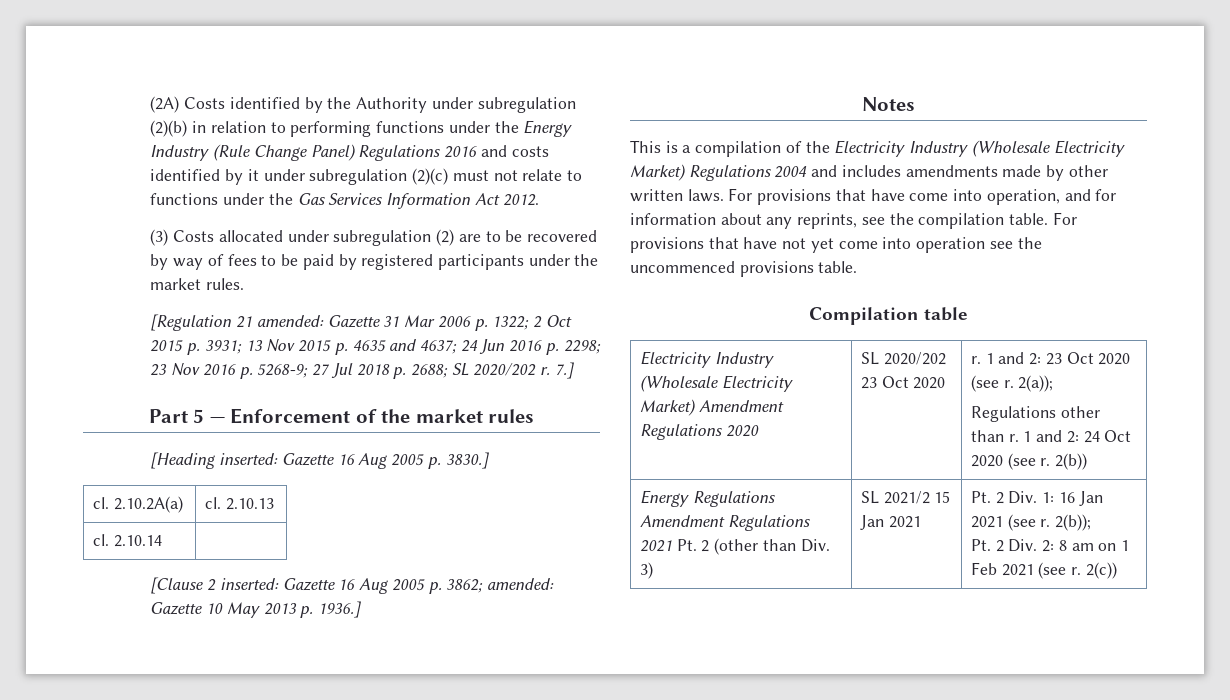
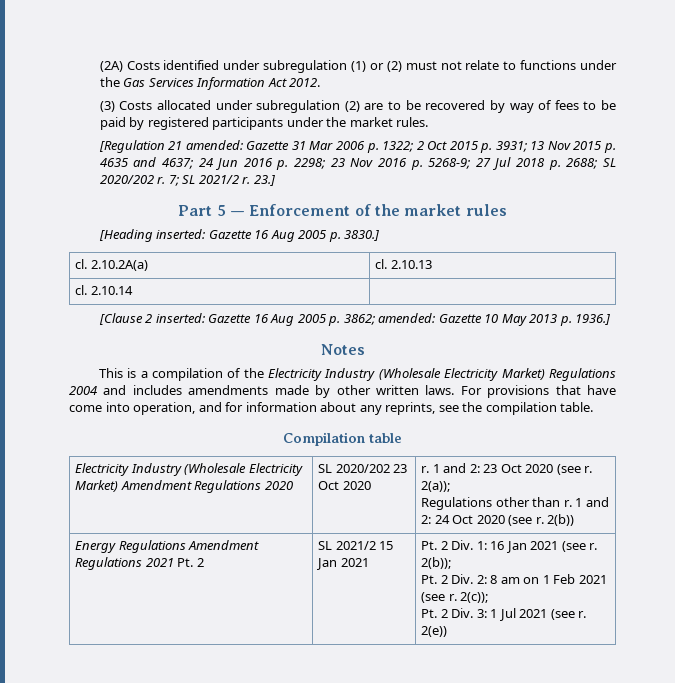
[304,97,576,113] [150,120,573,137] [150,144,549,161] [150,168,449,185] by the Authority under subregulation (2)(b) in relation to performing functions under the Energy Industry (Rule Change Panel) Regulations 2016 and costs identified by it under subregulation (2)(c) -> [223,60,402,73] under subregulation (1) or (2)
[554,362,574,379] 7.] -> [168,175,275,186] 7; SL 2021/2 r. 23.]
[1052,212,1077,225] [630,237,1042,253] [630,261,858,277] For provisions that have not yet come into operation see the uncommenced provisions table. -> (594, 407) none
[714,538,830,555] [639,562,653,579] (other than Div. 3) -> (204, 562) none
[1085,562,1117,579] 2(c)) -> [460,592,489,603] [421,608,587,621] [421,626,448,637] 2(c)); // Pt. 2 Div. 3: 1 Jul 2021 (see r. 2(e))

